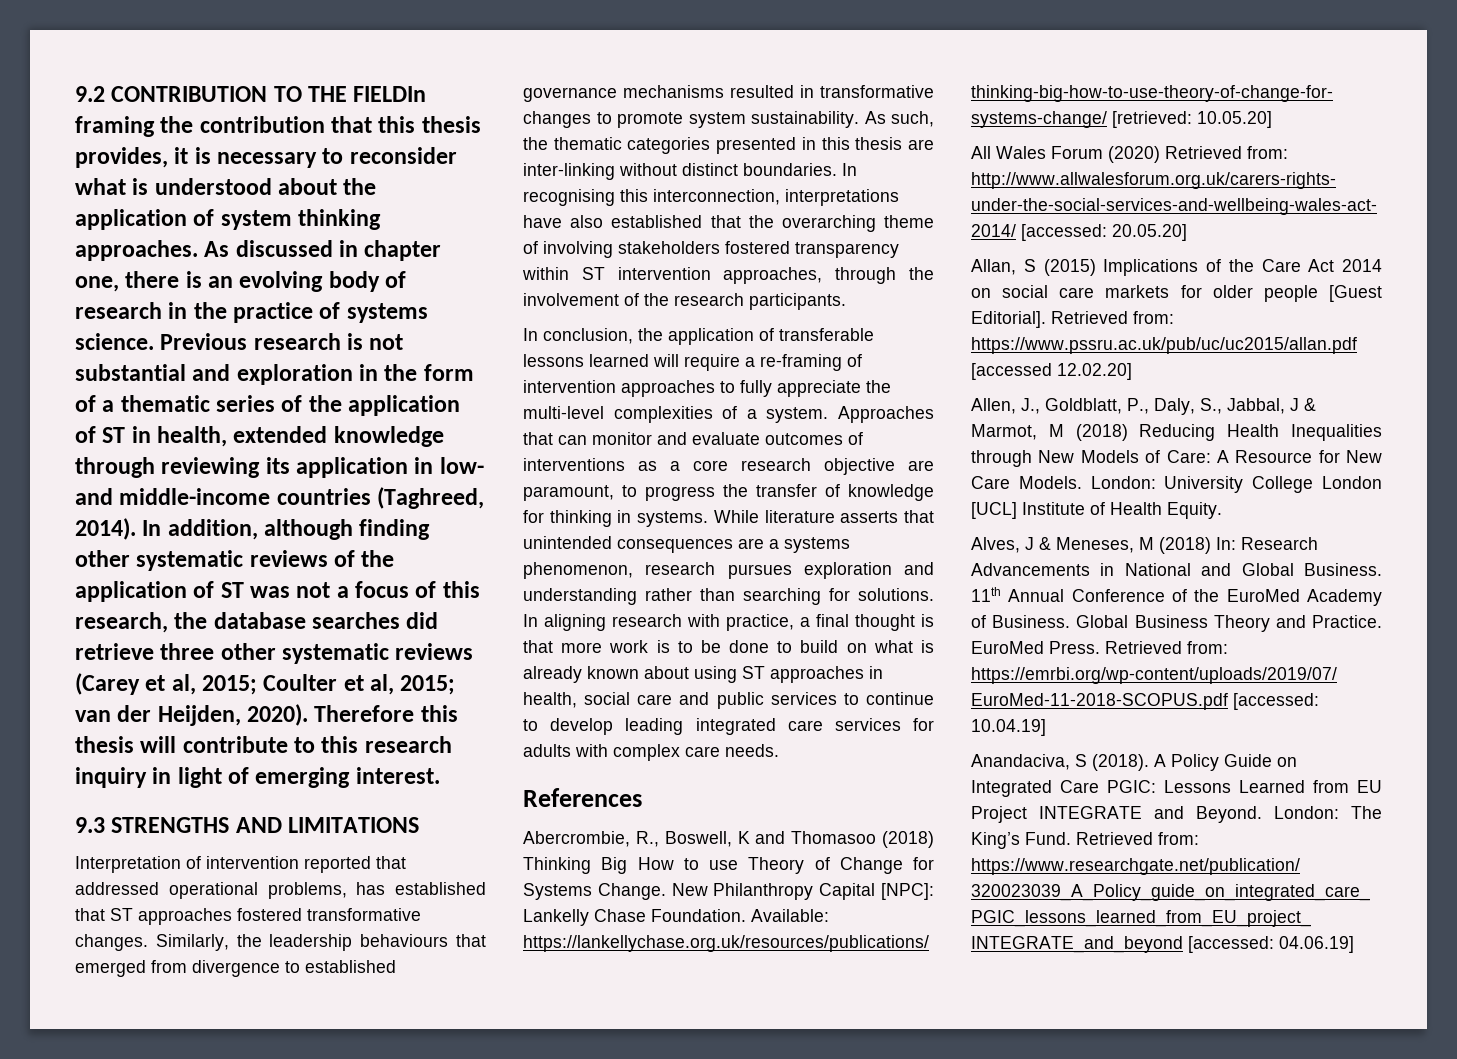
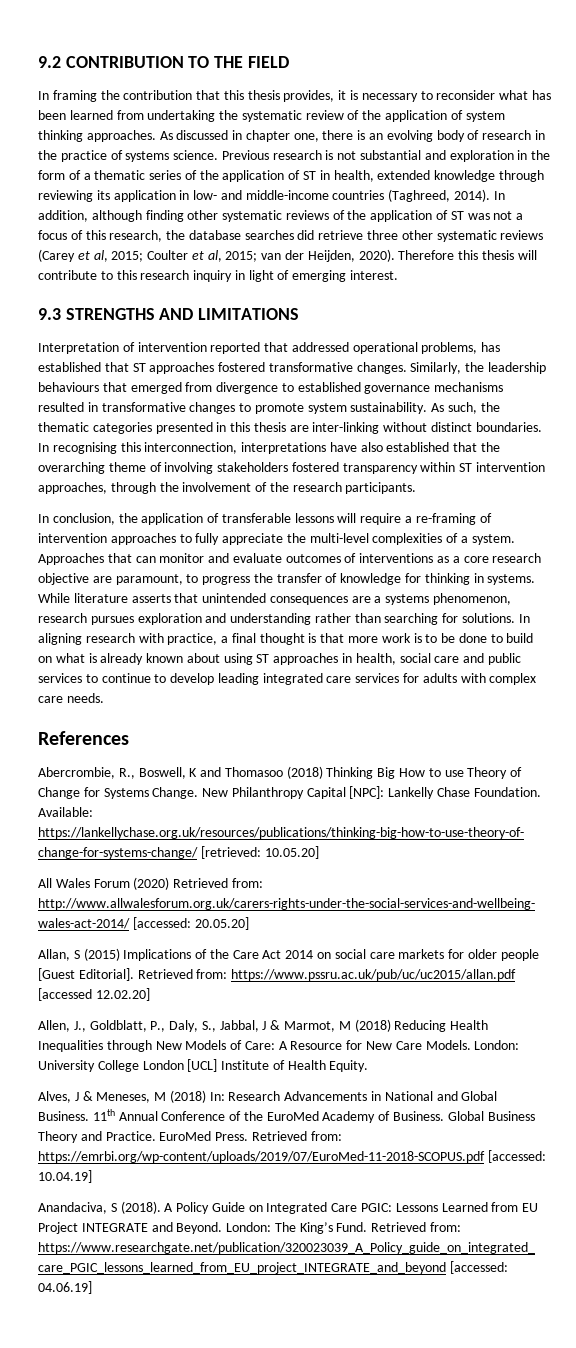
[353,86,427,102] FIELDIn -> [247,56,289,68] [38,91,49,100] FIELD // In
[132,178,338,195] is understood about -> [531,90,551,100] [38,110,360,122] has been learned from undertaking the systematic review of
[589,354,649,367] learned -> (334, 518) none

